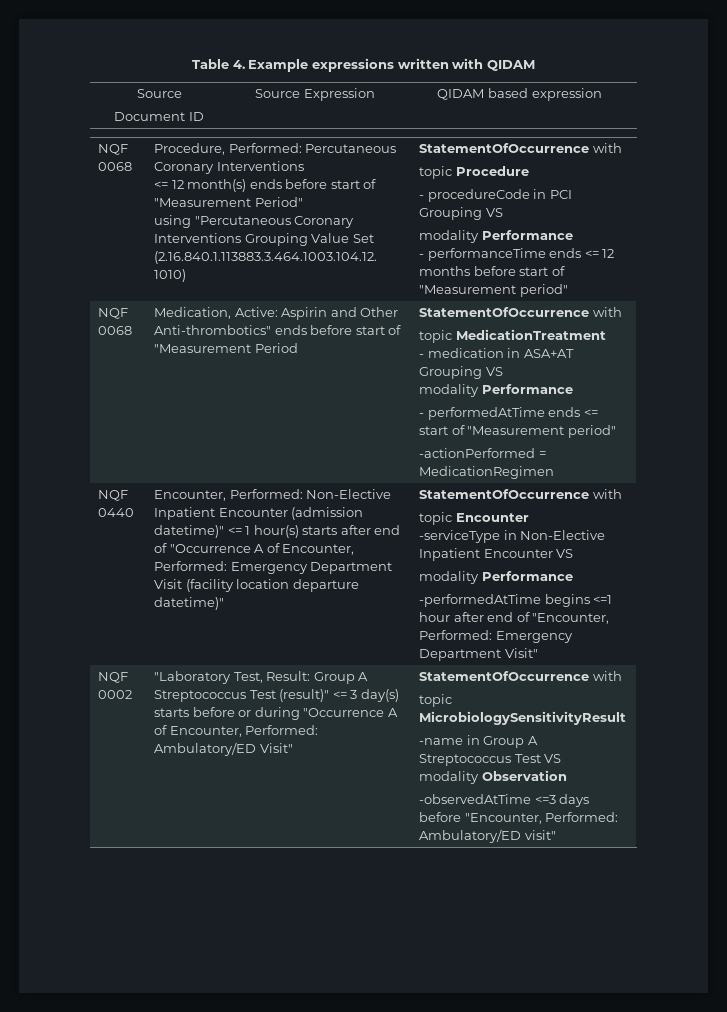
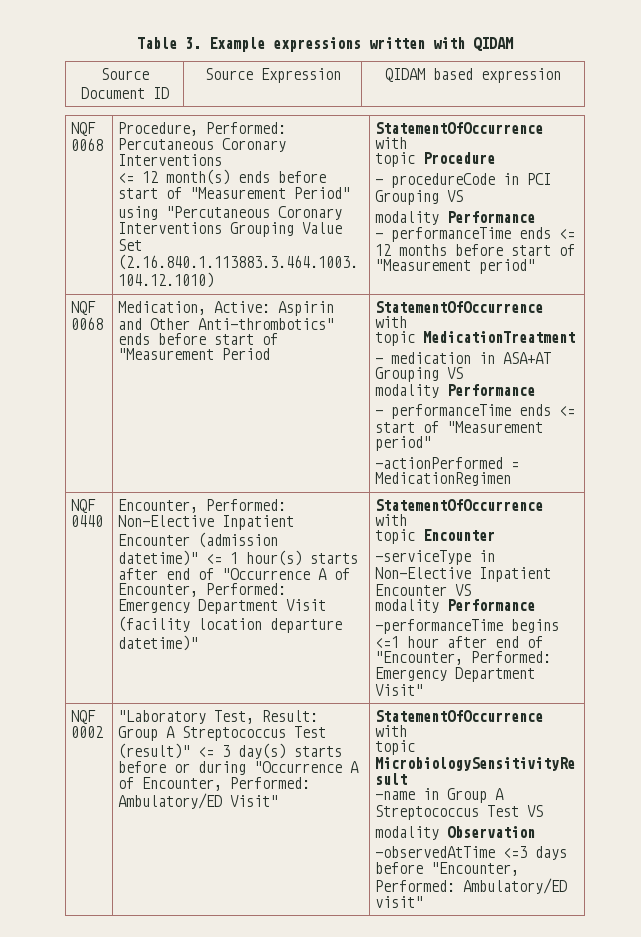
[232,60,245,69] 4. -> [185,37,201,49] 3.
[427,407,545,420] performedAtTime -> [390,404,511,419] performanceTime
[419,594,542,607] -performedAtTime -> [374,619,503,634] -performanceTime

